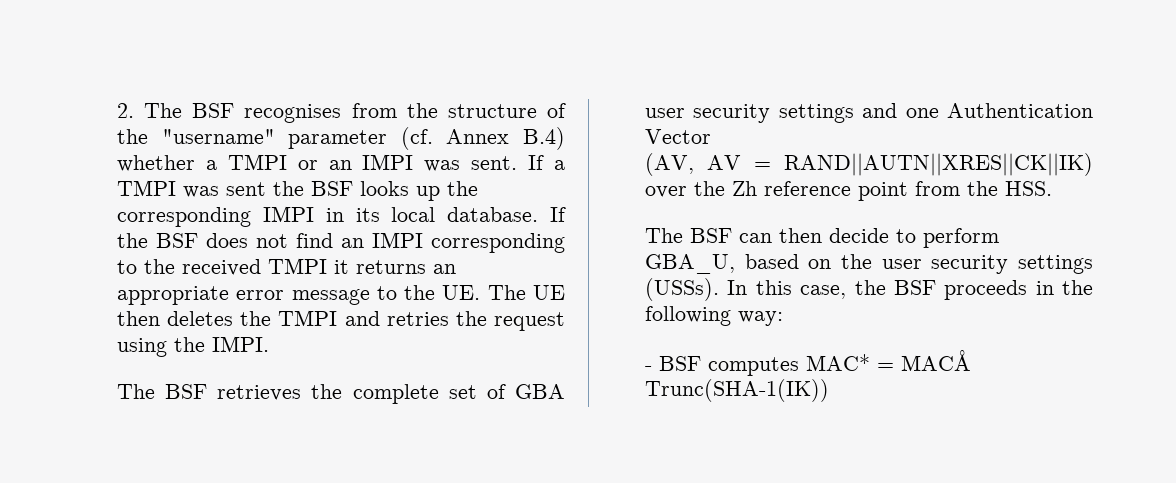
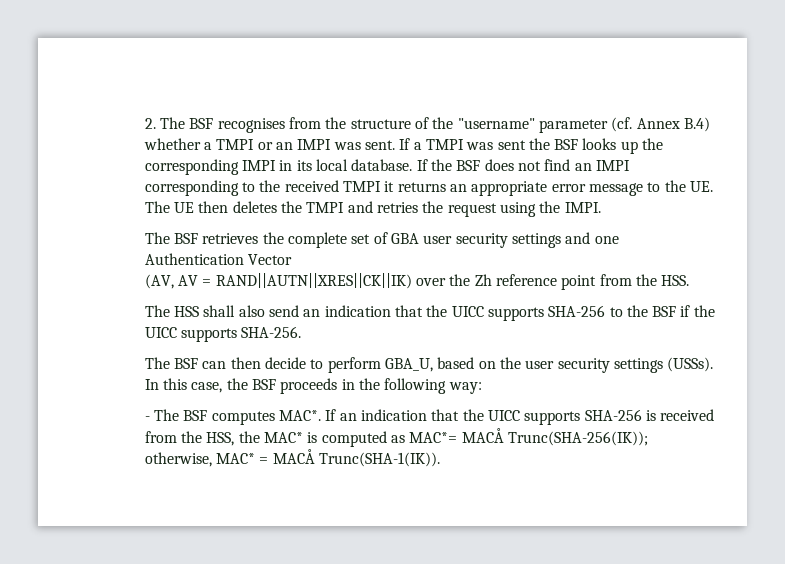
(1053, 188) none -> [144,305,715,321] [144,326,302,342] // The HSS shall also send an indication that the UICC supports SHA-256 to the BSF if the UICC supports SHA-256.
(653, 368) none -> [153,409,179,421] The
(800, 366) none -> [278,409,715,425] [144,428,648,447] [144,452,212,467] MAC*. If an indication that the UICC supports SHA-256 is received from the HSS, the MAC* is computed as MAC*= MACÅ Trunc(SHA-256(IK)); otherwise,
[645,379,830,402] Trunc(SHA-1(IK)) -> [318,452,440,467] Trunc(SHA-1(IK)).

